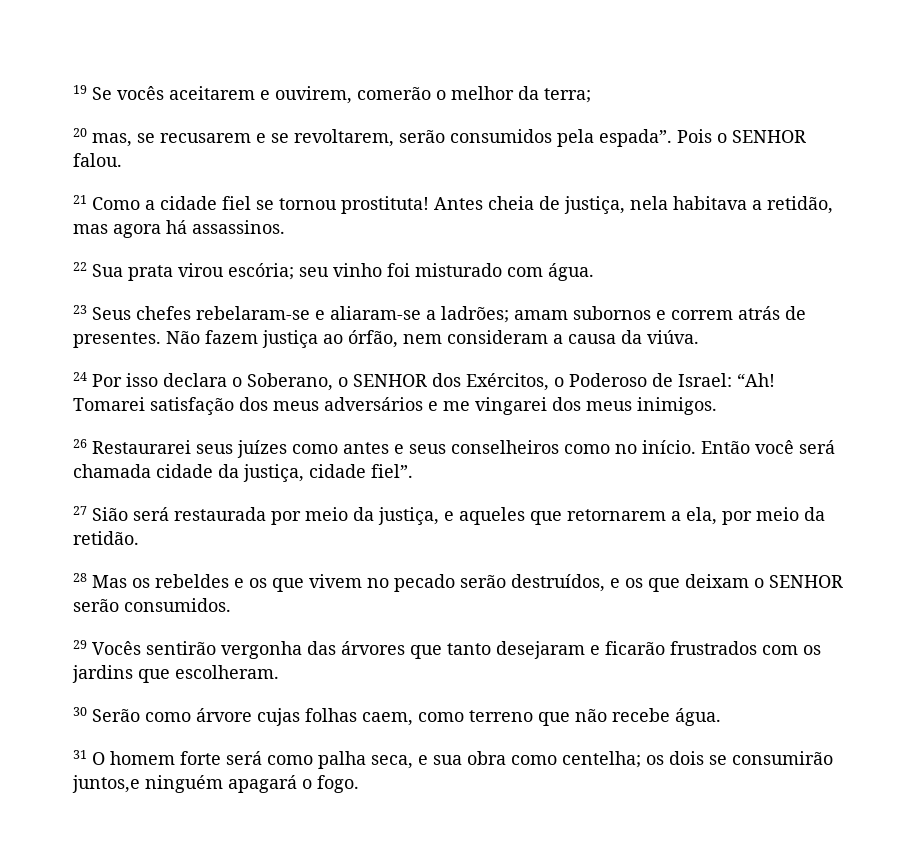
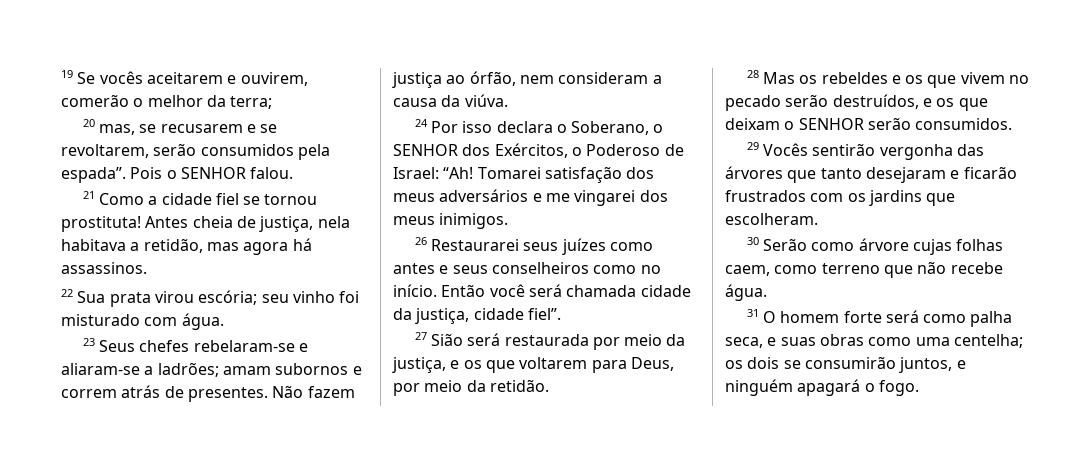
[459,507,717,525] aqueles que retornarem a ela, -> [463,357,674,373] os que voltarem para Deus,
[433,751,557,765] sua obra como -> [780,334,950,346] suas obras como uma
[72,775,140,793] juntos,e -> [899,357,966,373] juntos, e

